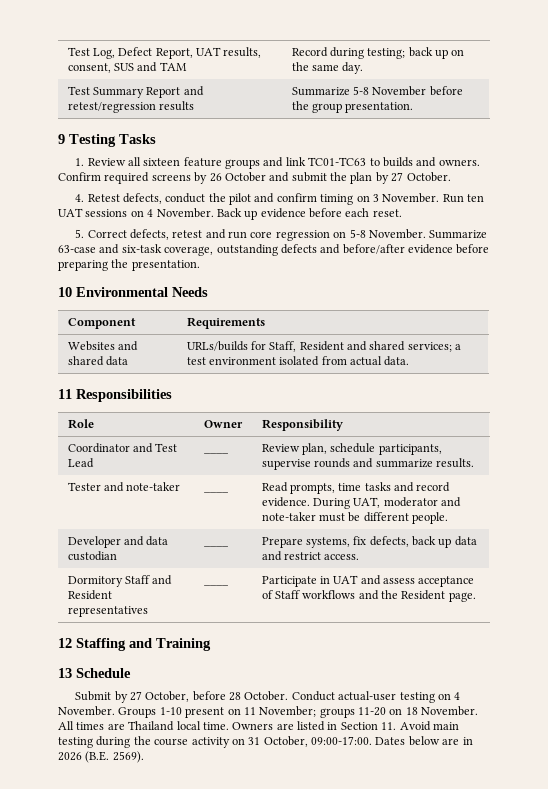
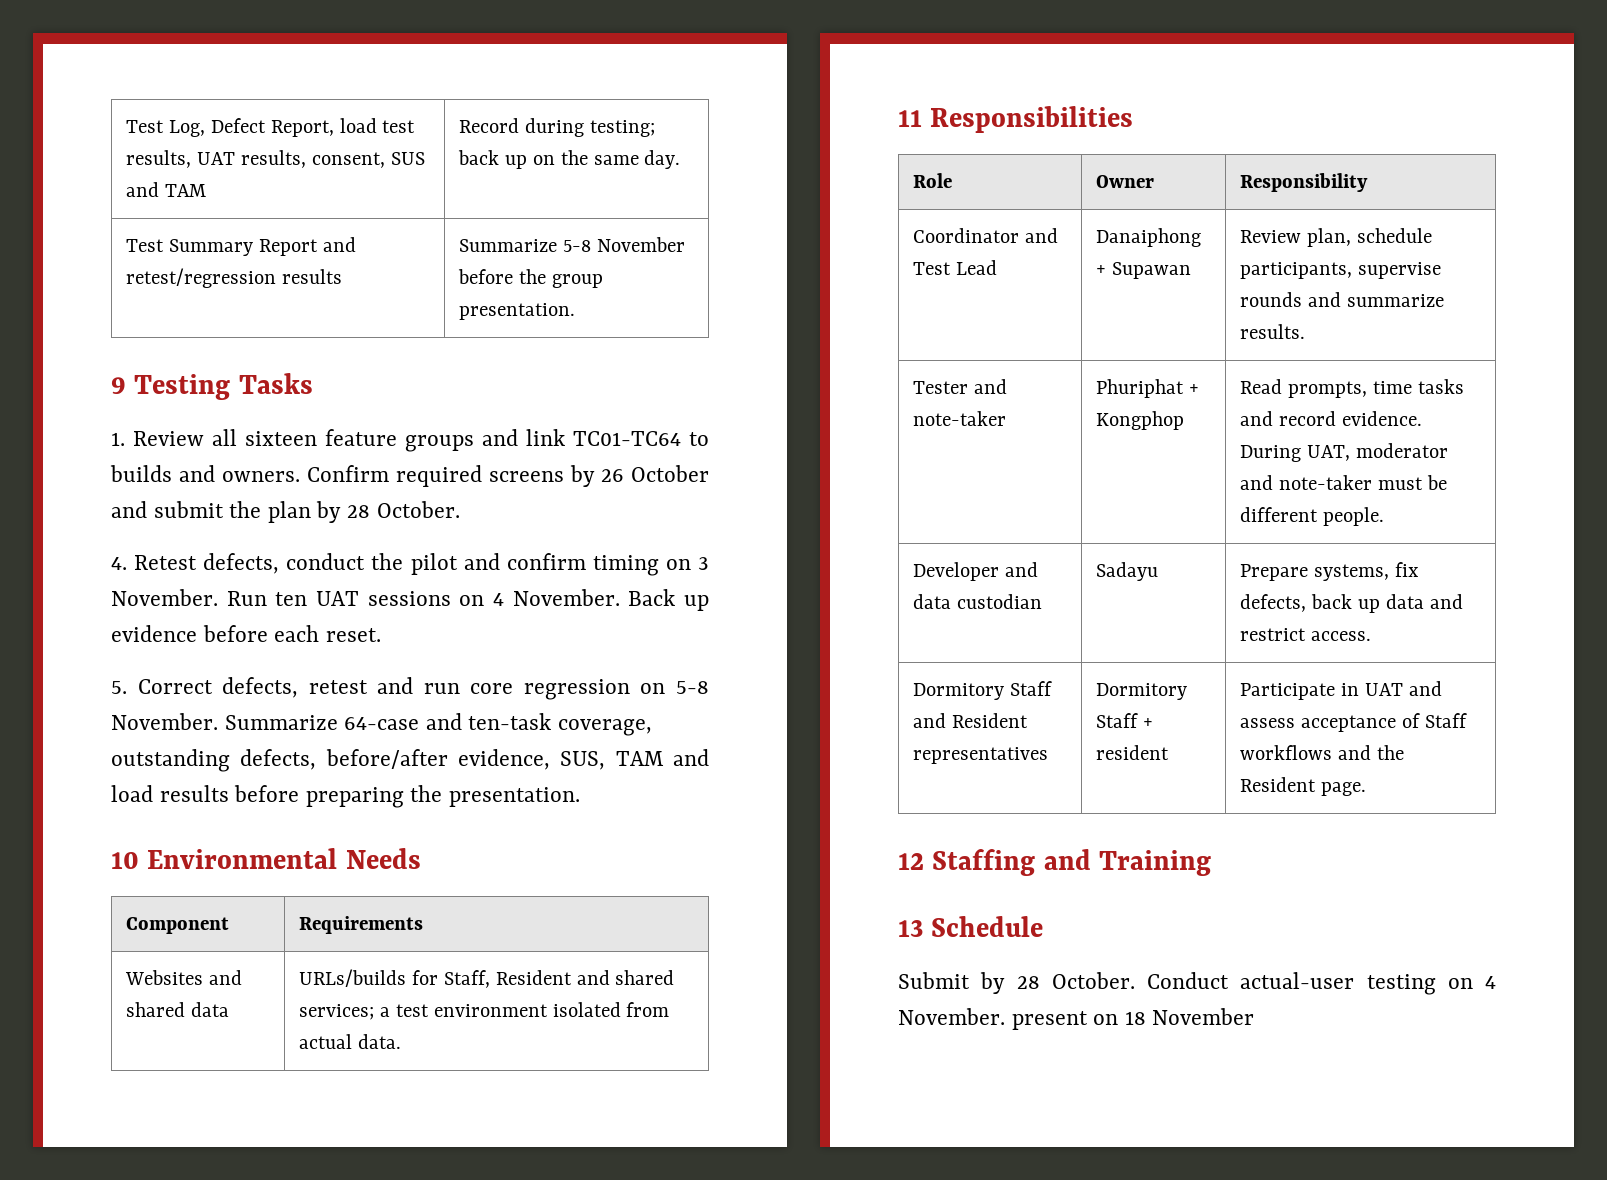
(193, 53) none -> [339,118,416,133] [125,150,191,168] load test results,
[308,157,367,166] TC01-TC63 -> [573,431,681,446] TC01-TC64
[391,172,404,182] 27 -> [347,505,371,518] 28
[58,244,453,256] 63-case and six-task coverage, outstanding defects and before/after evidence -> [344,713,653,736] [111,749,710,772] [111,785,229,802] 64-case and ten-task coverage, outstanding defects, before/after evidence, SUS, TAM and load results
[203,452,229,454] ____ -> [1095,228,1201,247] [1095,262,1191,279] Danaiphong + Supawan
[203,491,229,493] ____ -> [1095,379,1199,398] [1095,411,1184,430] Phuriphat + Kongphop
[203,545,229,547] ____ -> [1095,562,1158,581] Sadayu
[203,584,229,586] ____ -> [1095,683,1187,700] [1095,713,1153,728] [1095,745,1169,760] Dormitory Staff + resident
[129,691,226,702] 27 October, before -> (1006, 983) none
[118,706,479,718] [58,721,459,731] [58,736,473,748] [58,751,144,763] Groups 1-10 present on 11 November; groups 11-20 on 18 November. All times are Thailand local time. Owners are listed in Section 11. Avoid main testing during the course activity on 31 October, 09:00-17:00. Dates below are in 2026 (B.E. 2569). -> [1011,1008,1255,1030] present on 18 November

